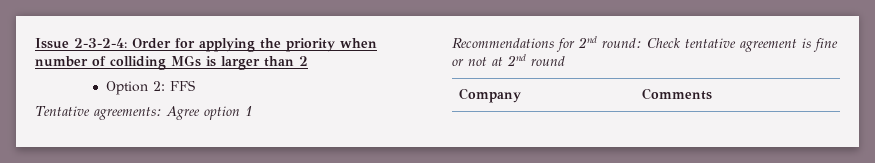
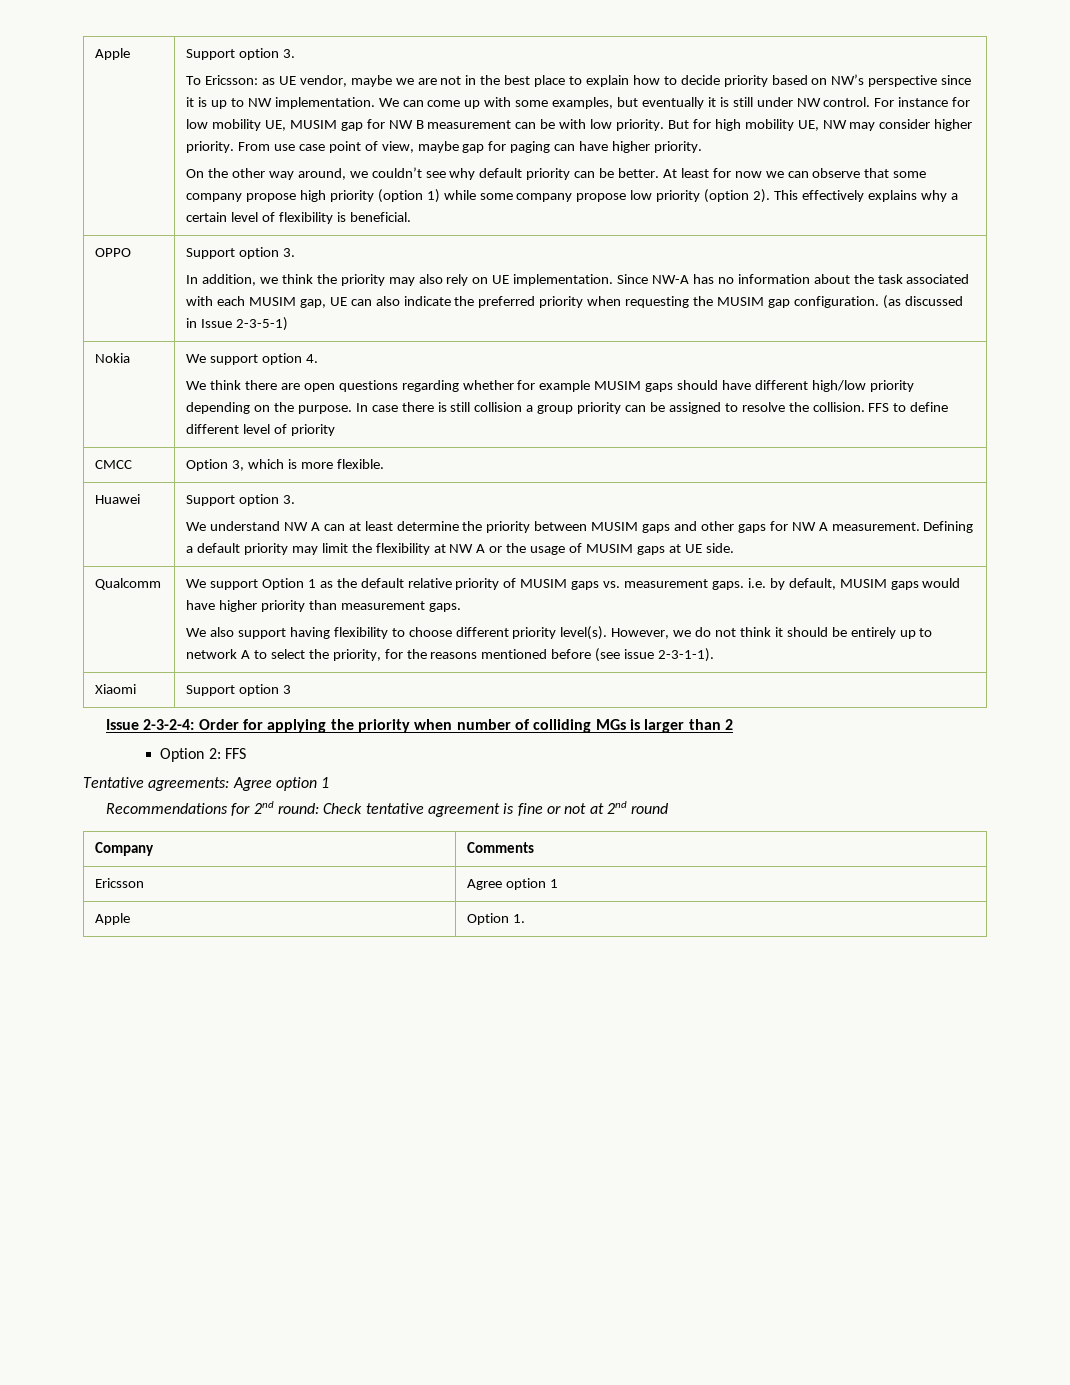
(35, 43) none -> [95,48,131,60] [186,48,295,60] [186,74,972,87] [186,97,971,109] [186,119,973,131] [186,141,702,153] [186,167,927,180] [186,189,958,203] [186,212,411,224] [95,248,132,257] [186,247,295,259] [186,274,970,286] [186,295,963,309] [186,317,288,331] [95,353,131,363] [186,353,318,365] [186,380,914,392] [186,402,949,414] [186,424,335,436] [95,460,133,469] [186,459,384,471] [95,494,141,504] [186,494,295,506] [186,521,974,533] [186,543,734,555] [95,578,162,590] [186,578,961,590] [186,600,461,612] [186,626,933,640] [186,648,715,662] [95,684,137,694] [186,684,291,696] Apple | Support option 3. // To Ericsson: as UE vendor, maybe we are not in the best place to explain how to decide priority based on NW’s perspective since it is up to NW implementation. We can come up with some examples, but eventually it is still under NW control. For instance for low mobility UE, MUSIM gap for NW B measurement can be with low priority. But for high mobility UE, NW may consider higher priority. From use case point of view, maybe gap for paging can have higher priority. // On the other way around, we couldn’t see why default priority can be better. At least for now we can observe that some company propose high priority (option 1) while some company propose low priority (option 2). This effectively explains why a certain level of flexibility is beneficial. // OPPO | Support option 3. // In addition, we think the priority may also rely on UE implementation. Since NW-A has no information about the task associated with each MUSIM gap, UE can also indicate the preferred priority when requesting the MUSIM gap configuration. (as discussed in Issue 2-3-5-1) // Nokia | We support option 4. // We think there are open questions regarding whether for example MUSIM gaps should have different high/low priority depending on the purpose. In case there is still collision a group priority can be assigned to resolve the collision. FFS to define different level of priority // CMCC | Option 3, which is more flexible. // Huawei | Support option 3. // We understand NW A can at least determine the priority between MUSIM gaps and other gaps for NW A measurement. Defining a default priority may limit the flexibility at NW A or the usage of MUSIM gaps at UE side. // Qualcomm | We support Option 1 as the default relative priority of MUSIM gaps vs. measurement gaps. i.e. by default, MUSIM gaps would have higher priority than measurement gaps. // We also support having flexibility to choose different priority level(s). However, we do not think it should be entirely up to network A to select the priority, for the reasons mentioned before (see issue 2-3-1-1). // Xiaomi | Support option 3 //
(713, 94) none -> [95,878,145,888] [467,878,558,890] [95,913,131,925] [467,913,526,925] // Ericsson | Agree option 1 // Apple | Option 1.

